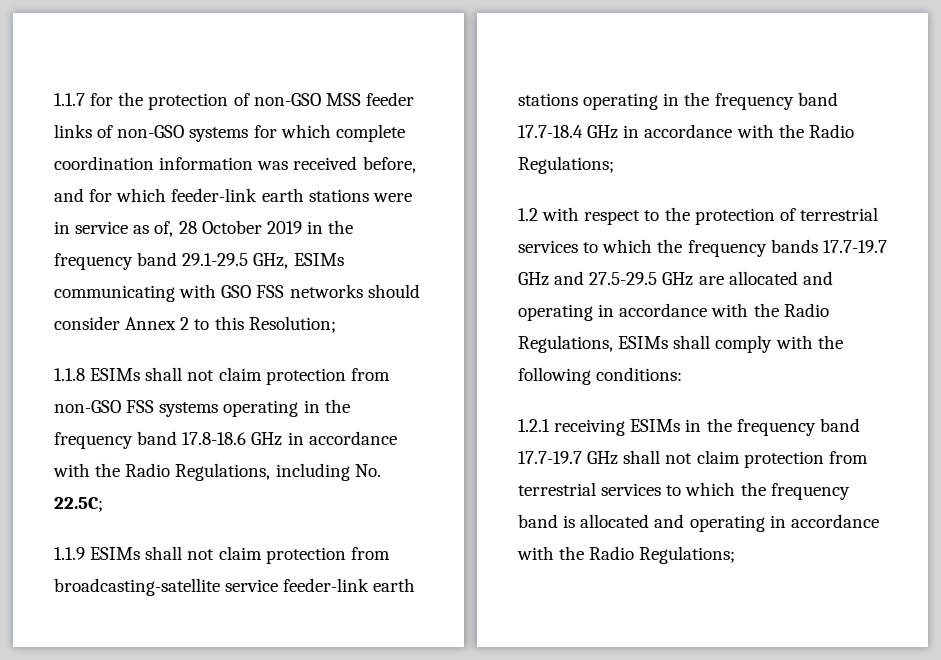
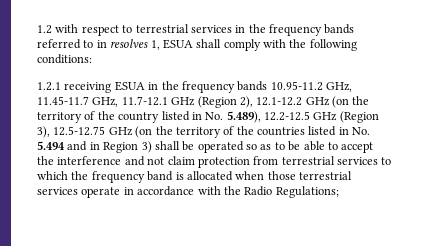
[54,92,414,110] [54,124,405,142] [54,156,416,173] [54,188,412,202] [54,220,354,237] [54,252,344,270] [54,284,420,302] [54,316,336,333] [54,367,390,385] [54,399,350,417] [54,431,397,449] [53,463,381,481] [54,497,103,512] [54,546,390,564] [54,578,416,596] [518,92,838,110] [518,124,854,139] [518,156,614,174] [518,207,878,225] [518,239,887,257] [518,271,833,286] [518,303,829,321] [518,335,669,353] 1.1.7 for the protection of non-GSO MSS feeder links of non-GSO systems for which complete coordination information was received before, and for which feeder-link earth stations were in service as of, 28 October 2019 in the frequency band 29.1-29.5 GHz, ESIMs communicating with GSO FSS networks should consider Annex 2 to this Resolution; // 1.1.8 ESIMs shall not claim protection from non-GSO FSS systems operating in the frequency band 17.8-18.6 GHz in accordance with the Radio Regulations, including No. 22.5C; // 1.1.9 ESIMs shall not claim protection from broadcasting-satellite service feeder-link earth stations operating in the frequency band 17.7-18.4 GHz in accordance with the Radio Regulations; // 1.2 with respect to the protection of terrestrial services to which the frequency bands 17.7-19.7 GHz and 27.5-29.5 GHz are allocated and operating in accordance with the Radio Regulations, ESIMs -> [37,24,355,36] [37,39,193,50] 1.2 with respect to terrestrial services in the frequency bands referred to in resolves 1, ESUA
[630,418,860,436] [518,450,661,465] ESIMs in the frequency band 17.7-19.7 GHz shall -> [114,81,352,93] [37,96,370,108] [37,111,379,123] [37,126,371,138] [37,141,374,153] [37,156,145,166] ESUA in the frequency bands 10.95-11.2 GHz, 11.45-11.7 GHz, 11.7-12.1 GHz (Region 2), 12.1-12.2 GHz (on the territory of the country listed in No. 5.489), 12.2-12.5 GHz (Region 3), 12.5-12.75 GHz (on the territory of the countries listed in No. 5.494 and in Region 3) shall be operated so as to be able to accept the interference and
[654,514,765,532] and operating -> [235,171,352,180] [37,187,121,198] when those terrestrial services operate

